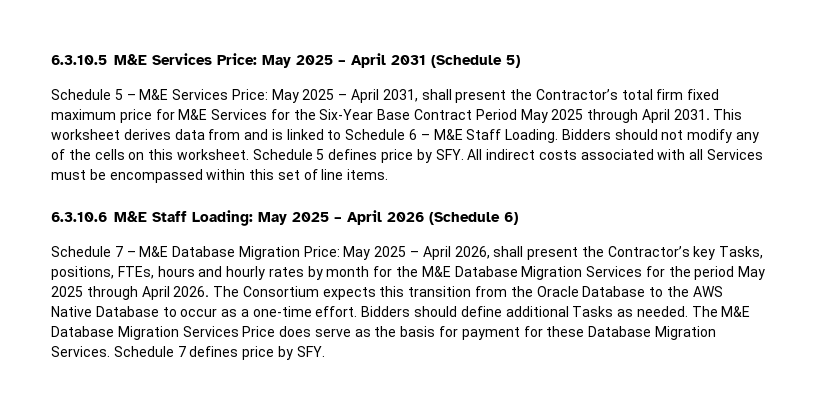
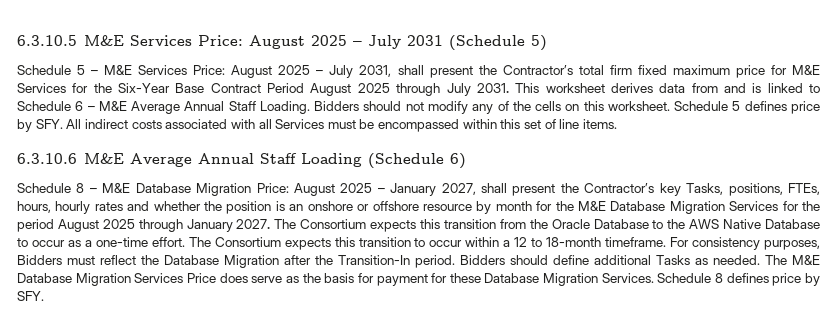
[262,53,386,68] May 2025 – April -> [248,35,401,49] August 2025 – July
[271,89,380,103] May 2025 – April -> [231,65,354,78] August 2025 – July
[520,109,670,123] May 2025 through April -> [310,83,471,96] August 2025 through July
(463, 134) none -> [131,101,225,114] Average Annual
[152,210,424,226] Staff Loading: May 2025 – April 2026 -> [129,153,362,167] Average Annual Staff Loading
[114,246,123,257] 7 -> [76,183,85,193] 8
[343,246,490,260] May 2025 – April 2026, -> [293,183,476,196] August 2025 – January 2027,
[157,266,304,280] hours and hourly rates -> [17,201,472,214] hours, hourly rates and whether the position is an onshore or offshore resource
[738,266,766,280] [51,286,210,300] May 2025 through April 2026. -> [57,219,271,232] August 2025 through January 2027.
(358, 311) none -> [188,237,821,250] [17,255,455,268] The Consortium expects this transition to occur within a 12 to 18-month timeframe. For consistency purposes, Bidders must reflect the Database Migration after the Transition-In period.
[177,346,186,357] 7 -> [715,273,724,283] 8

